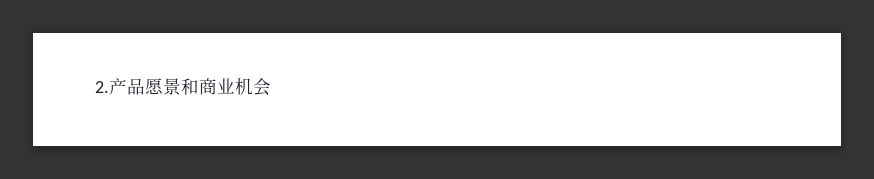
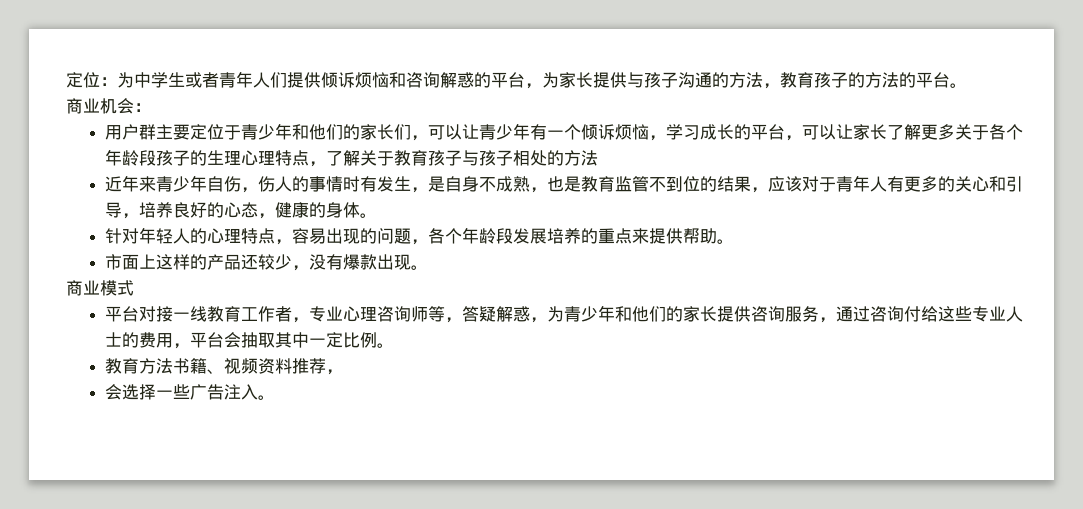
[95,77,271,96] 2.产品愿景和商业机会 -> [66,71,967,89] [66,98,151,114] [105,123,1024,141] [105,149,599,167] [105,175,1024,193] [105,202,378,219] [105,227,735,245] [105,254,429,271] [66,280,134,296] [105,305,1024,323] [105,332,395,349] [105,358,344,375] [105,384,276,400] 定位：为中学生或者青年人们提供倾诉烦恼和咨询解惑的平台，为家长提供与孩子沟通的方法，教育孩子的方法的平台。 // 商业机会： // 用户群主要定位于青少年和他们的家长们，可以让青少年有一个倾诉烦恼，学习成长的平台，可以让家长了解更多关于各个年龄段孩子的生理心理特点，了解关于教育孩子与孩子相处的方法 // 近年来青少年自伤，伤人的事情时有发生，是自身不成熟，也是教育监管不到位的结果，应该对于青年人有更多的关心和引导，培养良好的心态，健康的身体。 // 针对年轻人的心理特点，容易出现的问题，各个年龄段发展培养的重点来提供帮助。 // 市面上这样的产品还较少，没有爆款出现。 // 商业模式 // 平台对接一线教育工作者，专业心理咨询师等，答疑解惑，为青少年和他们的家长提供咨询服务，通过咨询付给这些专业人士的费用，平台会抽取其中一定比例。 // 教育方法书籍、视频资料推荐， // 会选择一些广告注入。

